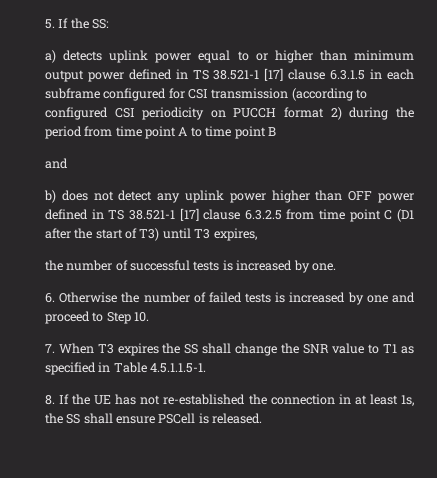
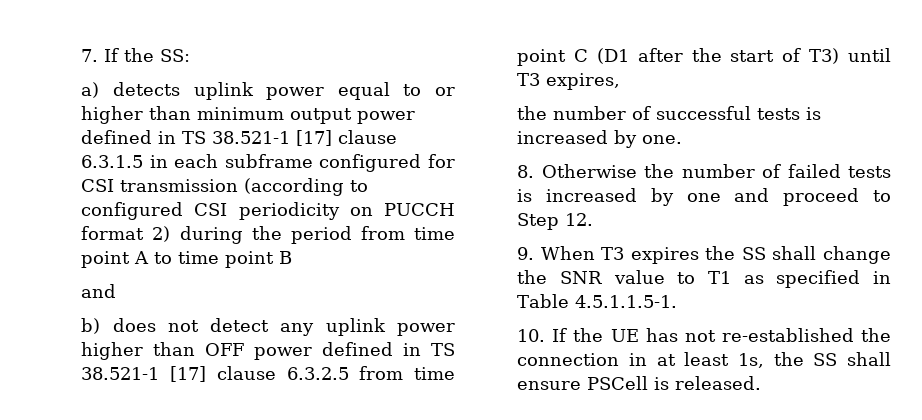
[44,19,55,29] 5. -> [81,49,99,62] 7.
[44,293,55,303] 6. -> [517,165,535,178] 8.
[134,312,150,322] [44,344,55,353] 10. // 7. -> [565,213,594,226] [517,247,535,260] 12. // 9.
[44,395,55,405] 8. -> [517,329,546,342] 10.

